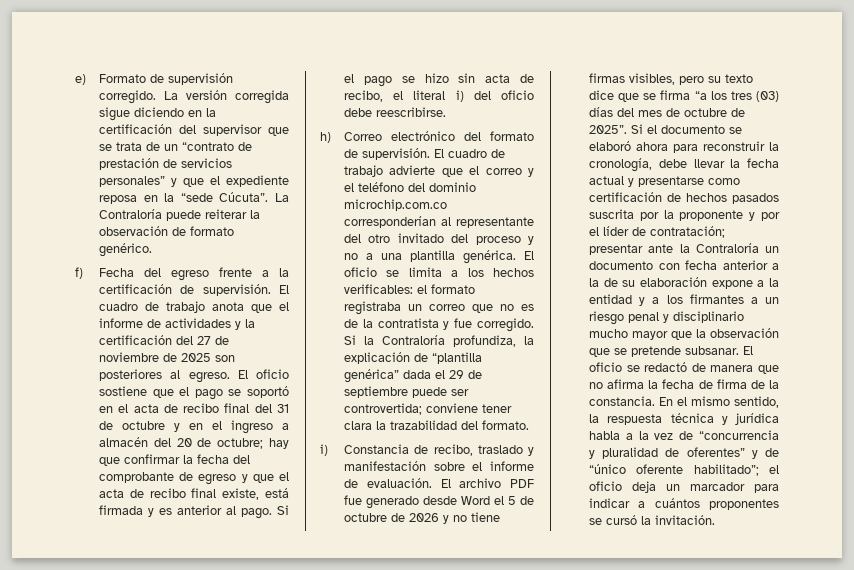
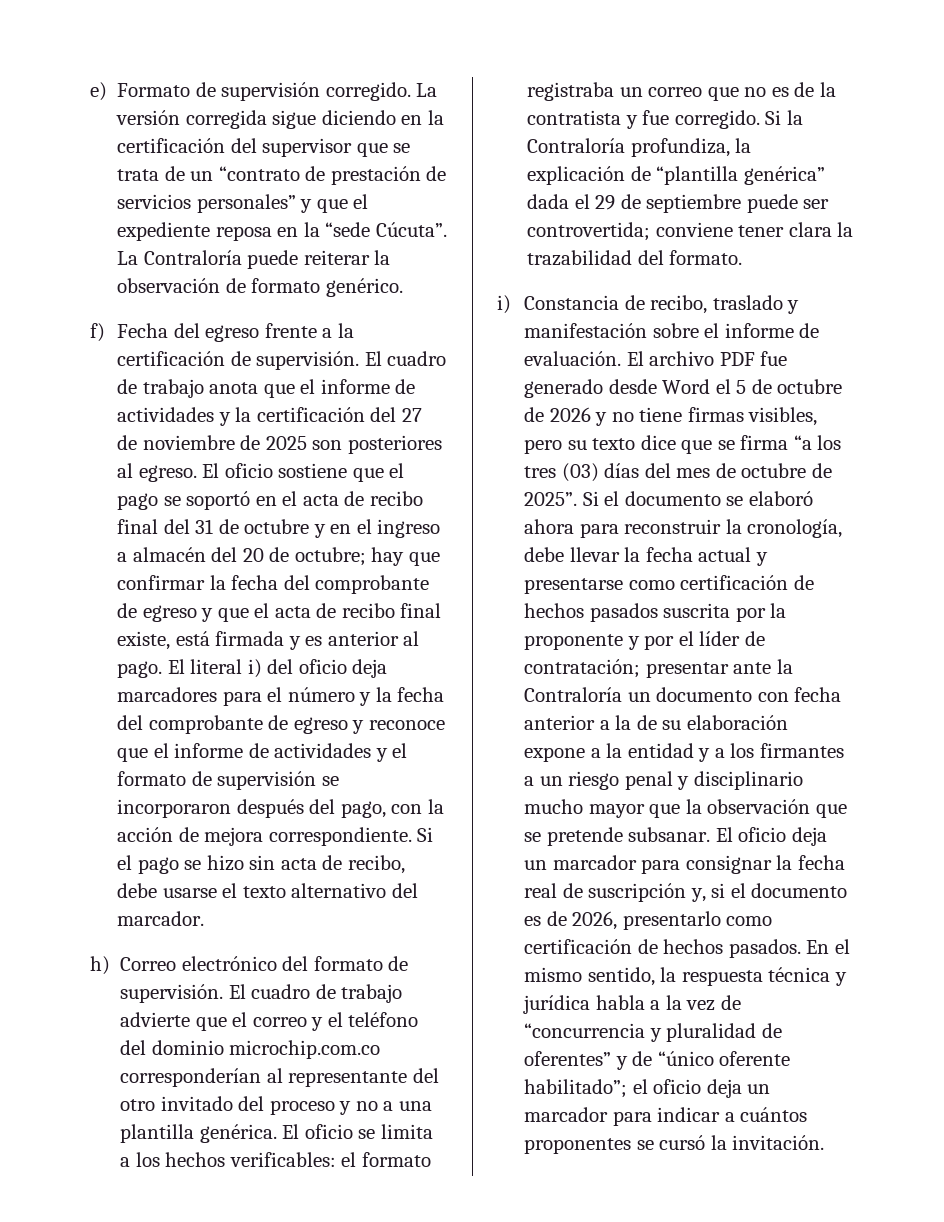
(272, 513) none -> [167,659,388,678] [117,687,445,706] [117,715,445,734] [117,743,408,762] [117,771,339,790] [117,799,444,818] [117,827,412,846] El literal i) del oficio deja marcadores para el número y la fecha del comprobante de egreso y reconoce que el informe de actividades y el formato de supervisión se incorporaron después del pago, con la acción de mejora correspondiente.
[393,90,534,102] [343,107,446,117] el literal i) del oficio debe reescribirse. -> [117,883,418,898] [117,911,205,926] debe usarse el texto alternativo del marcador.
[626,362,779,374] [588,379,779,389] [588,396,655,406] se redactó de manera que no afirma la fecha de firma de la constancia. -> [791,827,827,846] [524,855,845,874] [524,883,848,902] [524,911,773,930] [524,939,801,958] deja un marcador para consignar la fecha real de suscripción y, si el documento es de 2026, presentarlo como certificación de hechos pasados.

